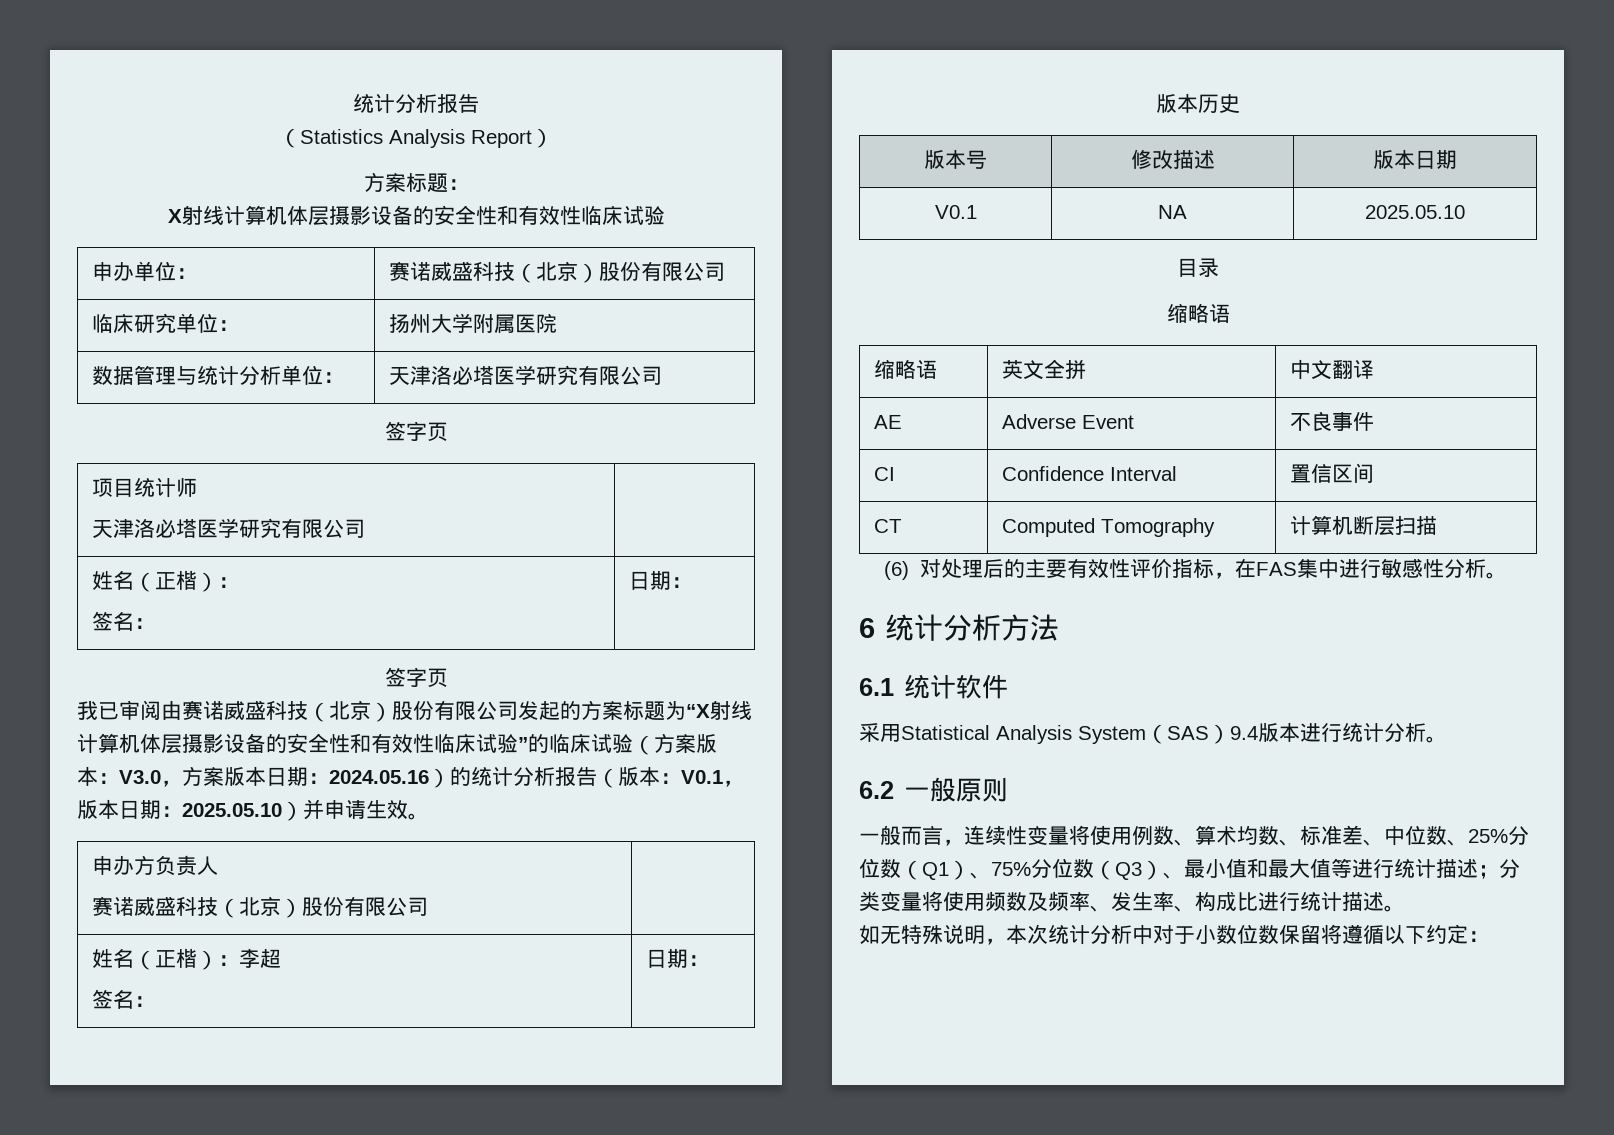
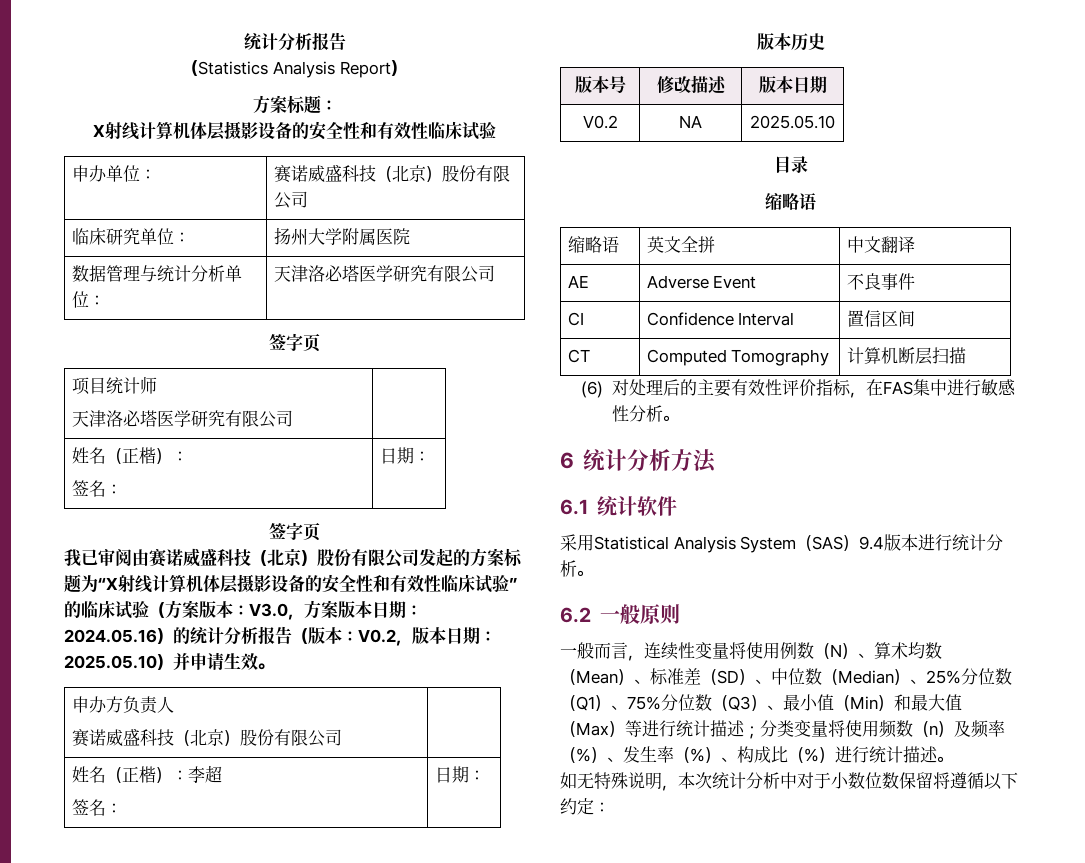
[681,770,723,784] V0.1 -> [358,629,396,643] V0.2
[934,205,977,219] V0.1 -> [582,115,618,129] V0.2
(1174, 835) none -> [814,643,858,659] （N）
[1279,825,1447,846] 、标准差、中位数 -> [560,668,910,685] （Mean）、标准差（SD）、中位数（Median）
[1247,858,1331,878] 和最大值 -> [834,694,962,711] [560,721,625,737] （Min）和最大值（Max）
[1027,891,1258,912] 及频率、发生率、构成比 -> [913,720,1005,738] [560,746,835,763] （n）及频率（%）、发生率（%）、构成比（%）

